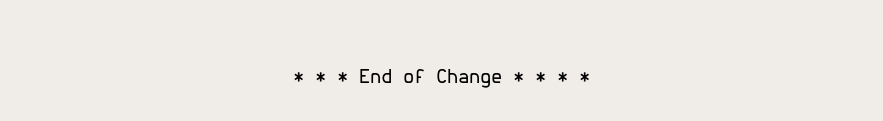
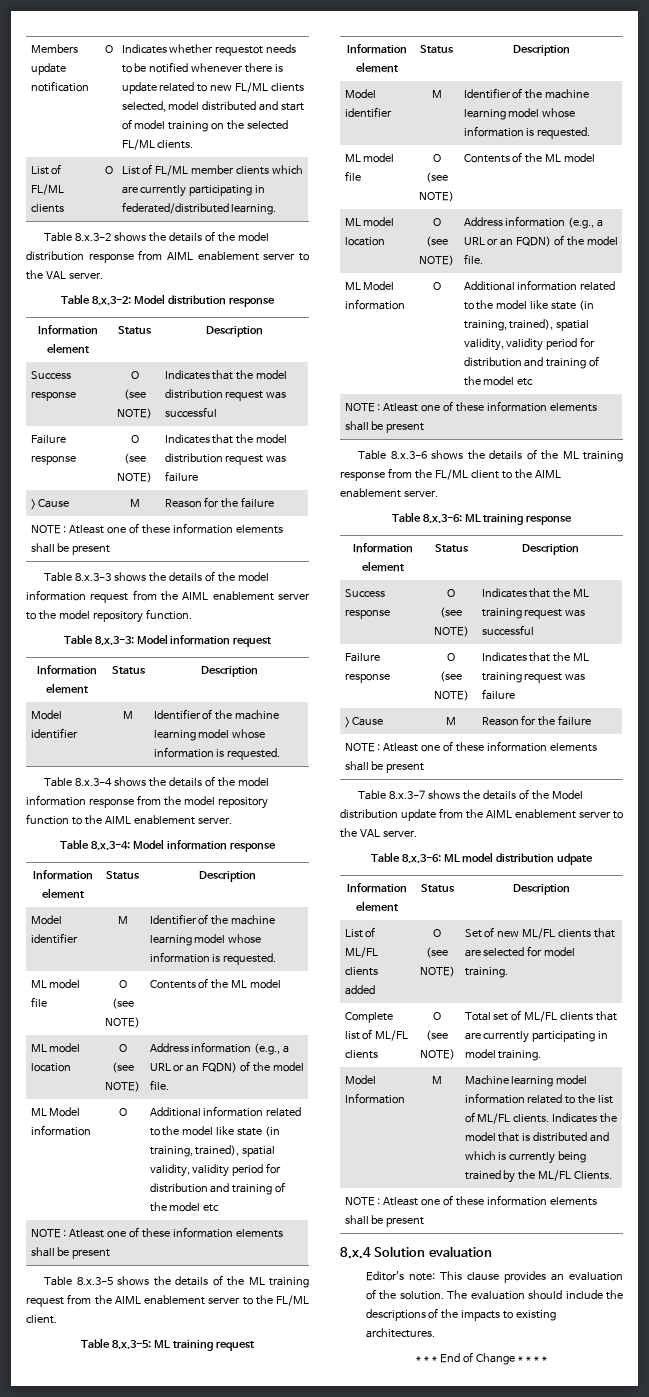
(293, 77) none -> [30,44,78,53] [30,63,66,75] [30,81,89,92] [104,45,113,53] [121,44,297,56] [121,62,284,73] [121,82,305,94] [121,101,305,112] [121,119,289,132] [121,139,194,150] [30,164,62,175] [30,184,64,195] [30,204,64,213] [104,166,113,174] [121,164,304,176] [121,185,266,197] [121,202,277,215] [44,231,270,242] [26,250,309,263] [26,270,103,280] [61,294,275,307] [37,325,98,335] [46,343,89,354] [118,326,152,334] [206,326,263,337] [30,371,71,380] [30,391,76,401] [130,371,139,379] [123,389,146,400] [117,408,152,419] [164,370,288,380] [164,389,287,401] [164,407,217,417] [30,435,66,444] [30,455,76,465] [130,435,139,443] [123,453,146,464] [117,472,152,483] [164,434,288,444] [164,453,287,465] [164,471,198,482] [30,499,70,510] [129,499,140,507] [164,497,275,508] [30,523,284,534] [30,543,111,555] [44,571,270,582] [26,590,310,603] [26,609,192,623] [63,634,272,647] [36,665,97,675] [45,683,88,694] [111,666,146,674] [200,666,258,677] [30,710,62,720] [30,728,78,739] [123,711,133,719] [153,709,280,720] [153,729,266,741] [153,747,281,760] [44,776,270,787] [26,795,268,809] [26,814,232,825] [60,839,276,852] [33,870,93,880] [42,888,84,899] [106,871,140,879] [198,871,256,882] [30,915,62,925] [30,933,78,944] [117,916,128,924] [149,914,276,925] [149,934,262,946] [149,952,277,965] [30,979,81,989] [30,997,47,1007] [118,980,127,988] [111,998,134,1009] [105,1017,140,1028] [149,978,282,989] [30,1043,81,1053] [30,1063,71,1072] [118,1044,127,1052] [111,1062,134,1073] [105,1081,140,1092] [149,1042,290,1055] [149,1061,305,1073] [149,1080,169,1090] [30,1107,81,1117] [30,1125,91,1136] [118,1108,127,1116] [149,1106,302,1117] [149,1126,281,1137] [149,1145,276,1157] [149,1163,282,1177] [149,1182,286,1195] [149,1202,220,1212] [30,1227,284,1238] [30,1247,111,1259] [44,1275,309,1288] [26,1294,309,1307] [26,1315,57,1324] [81,1338,254,1351] [347,44,407,54] [356,62,398,73] [420,45,454,53] [512,45,570,56] [344,89,376,99] [344,107,392,118] [431,90,442,98] [463,88,590,99] [463,108,576,120] [463,126,591,139] [344,153,395,163] [344,171,361,181] [432,154,441,162] [425,172,448,183] [419,191,454,202] [463,152,596,163] [344,217,395,227] [344,237,385,246] [432,218,441,226] [425,236,448,247] [419,255,454,266] [463,216,604,229] [463,235,619,247] [463,254,483,264] [344,281,395,291] [344,299,405,310] [432,282,441,290] [463,280,616,291] [463,300,595,311] [463,319,590,331] [463,337,596,351] [463,356,600,369] [463,376,534,386] [344,401,598,412] [344,421,425,433] [358,449,623,462] [340,468,561,481] [340,488,438,498] [391,512,573,525] [352,543,413,553] [361,561,404,572] [434,544,469,552] [521,544,579,555] [344,589,385,598] [344,609,390,619] [447,589,455,597] [440,607,462,618] [433,626,469,637] [481,588,590,598] [481,608,586,619] [481,625,534,635] [344,653,380,662] [344,673,390,683] [447,653,455,661] [440,671,462,682] [433,690,469,701] [481,652,590,662] [481,672,586,683] [481,689,515,700] [344,717,384,728] [446,717,456,725] [481,715,592,726] [344,741,598,752] [344,761,425,773] [358,789,584,800] [340,808,623,821] [340,828,417,838] [370,852,594,865] [347,883,407,893] [356,901,398,912] [420,884,455,892] [513,884,570,895] [344,927,376,938] [344,947,378,958] [344,967,378,976] [344,985,375,995] [433,929,441,937] [426,947,448,958] [419,966,455,977] [464,927,616,939] [464,946,576,957] [464,967,508,978] [344,1012,393,1023] [344,1029,409,1041] [344,1050,378,1059] [433,1012,441,1020] [426,1030,448,1041] [419,1049,455,1060] [464,1010,618,1022] [464,1031,609,1043] [464,1049,542,1061] [344,1075,376,1085] [344,1093,405,1104] [432,1076,442,1084] [464,1075,588,1087] [464,1093,614,1104] [464,1112,618,1124] [464,1132,610,1142] [464,1151,587,1164] [464,1170,613,1183] [344,1195,598,1206] [344,1215,425,1227] [340,1246,492,1259] [365,1271,623,1283] [365,1289,623,1300] [365,1308,557,1321] [365,1328,435,1338] Members update notification | O | Indicates whether requestot needs to be notified whenever there is update related to new FL/ML clients selected, model distributed and start of model training on the selected FL/ML clients. // List of FL/ML clients | O | List of FL/ML member clients which are currently participating in federated/distributed learning. // Table 8.x.3-2 shows the details of the model distribution response from AIML enablement server to the VAL server. // Table 8.x.3-2: Model distribution response // Information element | Status | Description // Success response | O // (see NOTE) | Indicates that the model distribution request was successful // Failure response | O // (see NOTE) | Indicates that the model distribution request was failure // > Cause | M | Reason for the failure // NOTE : Atleast one of these information elements shall be present // Table 8.x.3-3 shows the details of the model information request from the AIML enablement server to the model repository function. // Table 8.x.3-3: Model information request // Information element | Status | Description // Model identifier | M | Identifier of the machine learning model whose information is requested. // Table 8.x.3-4 shows the details of the model information response from the model repository function to the AIML enablement server. // Table 8.x.3-4: Model information response // Information element | Status | Description // Model identifier | M | Identifier of the machine learning model whose information is requested. // ML model file | O // (see NOTE) | Contents of the ML model // ML model location | O // (see NOTE) | Address information (e.g., a URL or an FQDN) of the model file. // ML Model information | O | Additional information related to the model like state (in training, trained), spatial validity, validity period for distribution and training of the model etc // NOTE : Atleast one of these information elements shall be present // Table 8.x.3-5 shows the details of the ML training request from the AIML enablement server to the FL/ML client. // Table 8.x.3-5: ML training request // Information element | Status | Description // Model identifier | M | Identifier of the machine learning model whose information is requested. // ML model file | O // (see NOTE) | Contents of the ML model // ML model location | O // (see NOTE) | Address information (e.g., a URL or an FQDN) of the model file. // ML Model information | O | Additional information related to the model like state (in training, trained), spatial validity, validity period for distribution and training of the model etc // NOTE : Atleast one of these information elements shall be present // Table 8.x.3-6 shows the details of the ML training response from the FL/ML client to the AIML enablement server. // Table 8.x.3-6: ML training response // Information element | Status | Description // Success response | O // (see NOTE) | Indicates that the ML training request was successful // Failure response | O // (see NOTE) | Indicates that the ML training request was failure // > Cause | M | Reason for the failure // NOTE : Atleast one of these information elements shall be present // Table 8.x.3-7 shows the details of the Model distribution update from the AIML enablement server to the VAL server. // Table 8.x.3-6: ML model distribution udpate // Information element | Status | Description // List of ML/FL clients added | O // (see NOTE) | Set of new ML/FL clients that are selected for model training. // Complete list of ML/FL clients | O // (see NOTE) | Total set of ML/FL clients that are currently participating in model training. // Model Information | M | Machine learning model information related to the list of ML/FL clients. Indicates the model that is distributed and which is currently being trained by the ML/FL Clients. // NOTE : Atleast one of these information elements shall be present // 8.x.4 Solution evaluation // Editor's note: This clause provides an evaluation of the solution. The evaluation should include the descriptions of the impacts to existing architectures. //

